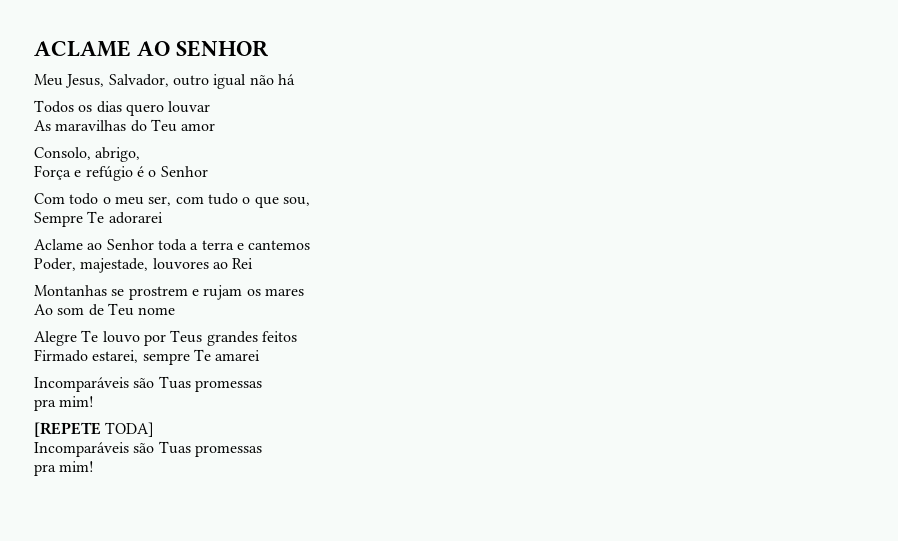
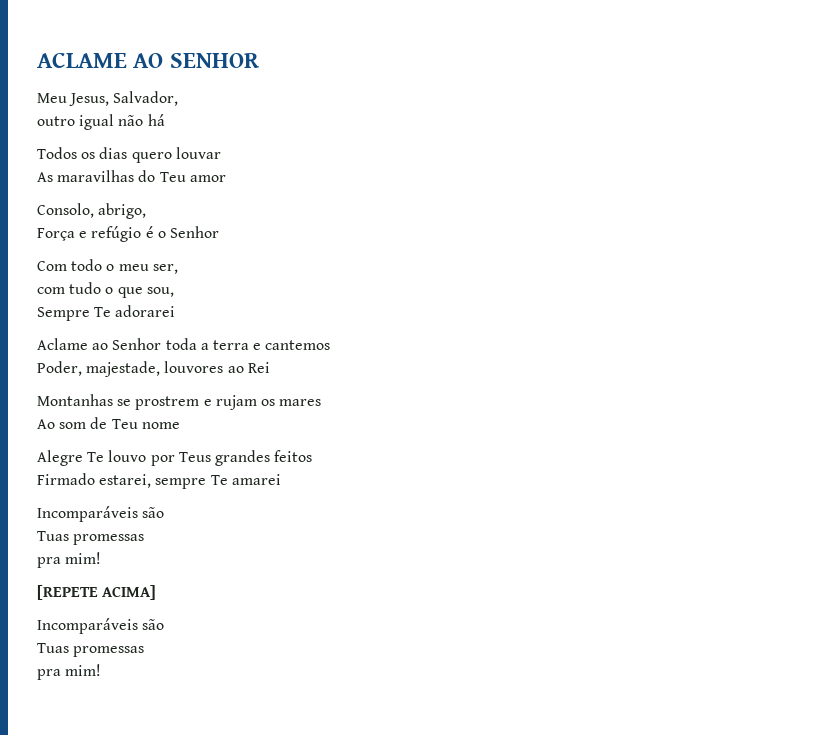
(169, 80) none -> (179, 98) //
(172, 201) none -> (178, 269) //
(155, 383) none -> (165, 512) //
[105,422,155,437] [34,442,155,457] TODA] // Incomparáveis são -> [102,585,157,600] [37,618,165,634] ACIMA] // Incomparáveis são //

